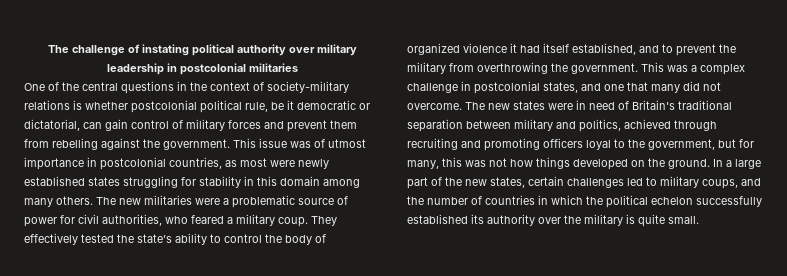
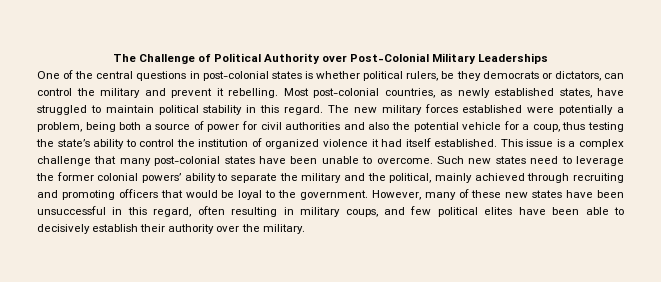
[47,44,357,56] [106,63,298,75] The challenge of instating political authority over military leadership in postcolonial militaries -> [112,53,549,64] The Challenge of Political Authority over Post-Colonial Military Leaderships
[190,81,349,93] [24,100,370,113] [24,119,357,132] [24,138,366,150] [24,157,329,170] [24,176,360,188] [24,195,295,208] the context of society-military relations is whether postcolonial political rule, be it democratic or dictatorial, can gain control of military forces and prevent them from rebelling against the government. This issue was of utmost importance in postcolonial countries, as most were newly established states struggling for stability in this domain among many others. The new militaries were a problematic -> [202,71,624,81] [37,88,624,98] [37,104,624,115] [37,122,152,132] post-colonial states is whether political rulers, be they democrats or dictators, can control the military and prevent it rebelling. Most post-colonial countries, as newly established states, have struggled to maintain political stability in this regard. The new military forces established were potentially a problem, being both a
[102,214,337,227] [24,233,114,245] authorities, who feared a military coup. They effectively tested -> [285,121,624,132] authorities and also the potential vehicle for a coup, thus testing
[285,235,312,245] body -> [198,139,249,147] institution
[572,43,736,56] [407,62,745,75] [407,81,721,94] [407,100,732,110] [407,119,621,132] established, and to prevent the military from overthrowing the government. This was a complex challenge in postcolonial states, and one that many did not overcome. The new states were in need of Britain's traditional separation between military and politics, -> [434,139,624,149] [37,156,624,166] [36,172,473,183] established. This issue is a complex challenge that many post-colonial states have been unable to overcome. Such new states need to leverage the former colonial powers’ ability to separate the military and the political, mainly
[586,139,754,150] [407,157,761,170] [407,176,761,189] [407,195,762,208] [407,214,699,227] loyal to the government, but for many, this was not how things developed on the ground. In a large part of the new states, certain challenges led to military coups, and the number of countries in which the political echelon successfully established its authority over the military is quite small. -> [160,189,624,200] [37,206,624,217] [37,224,305,234] that would be loyal to the government. However, many of these new states have been unsuccessful in this regard, often resulting in military coups, and few political elites have been able to decisively establish their authority over the military.

